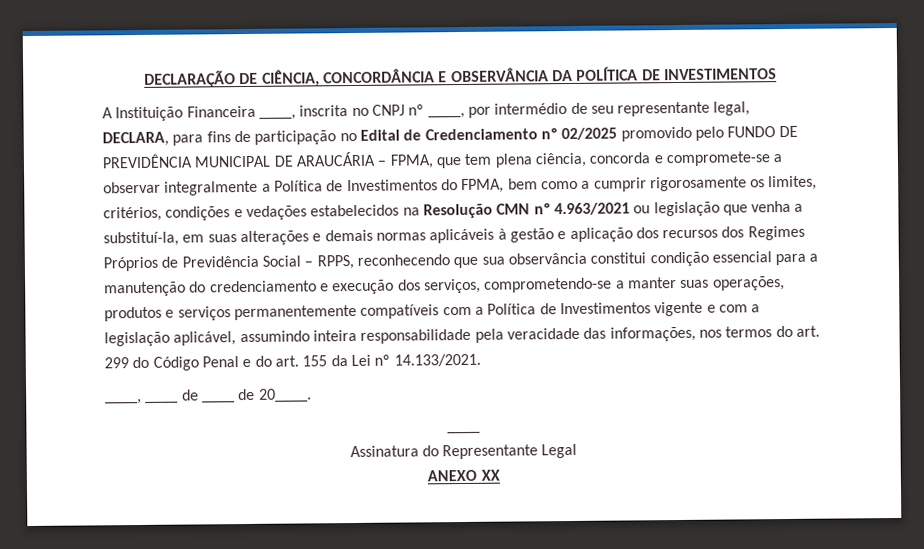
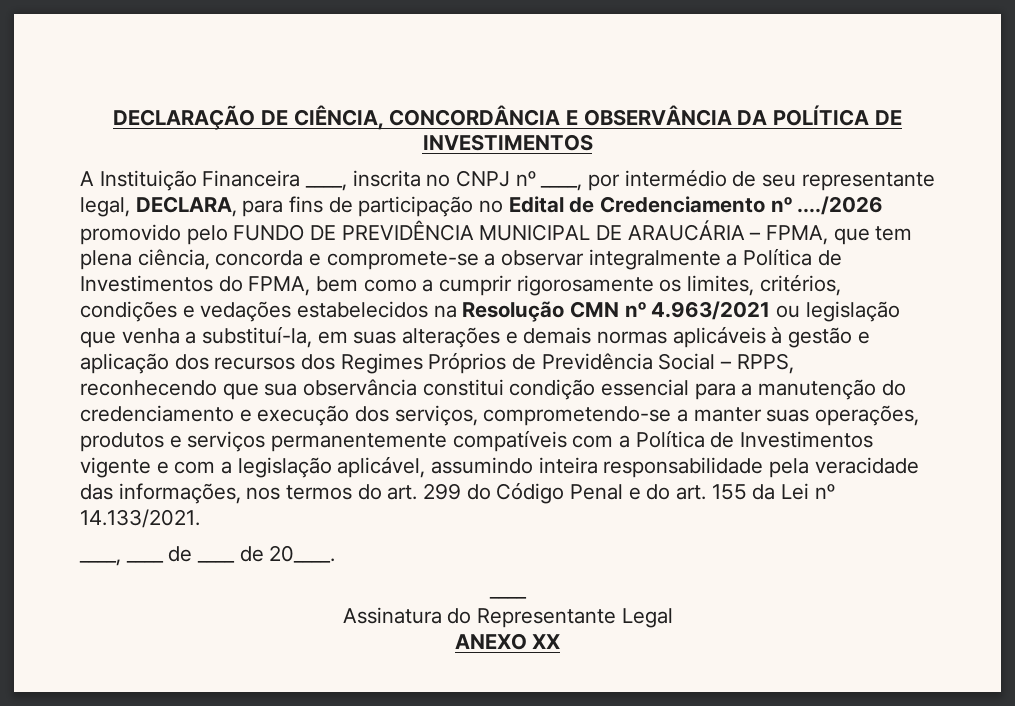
[561,127,618,141] 02/2025 -> [797,196,884,215] ..../2026

